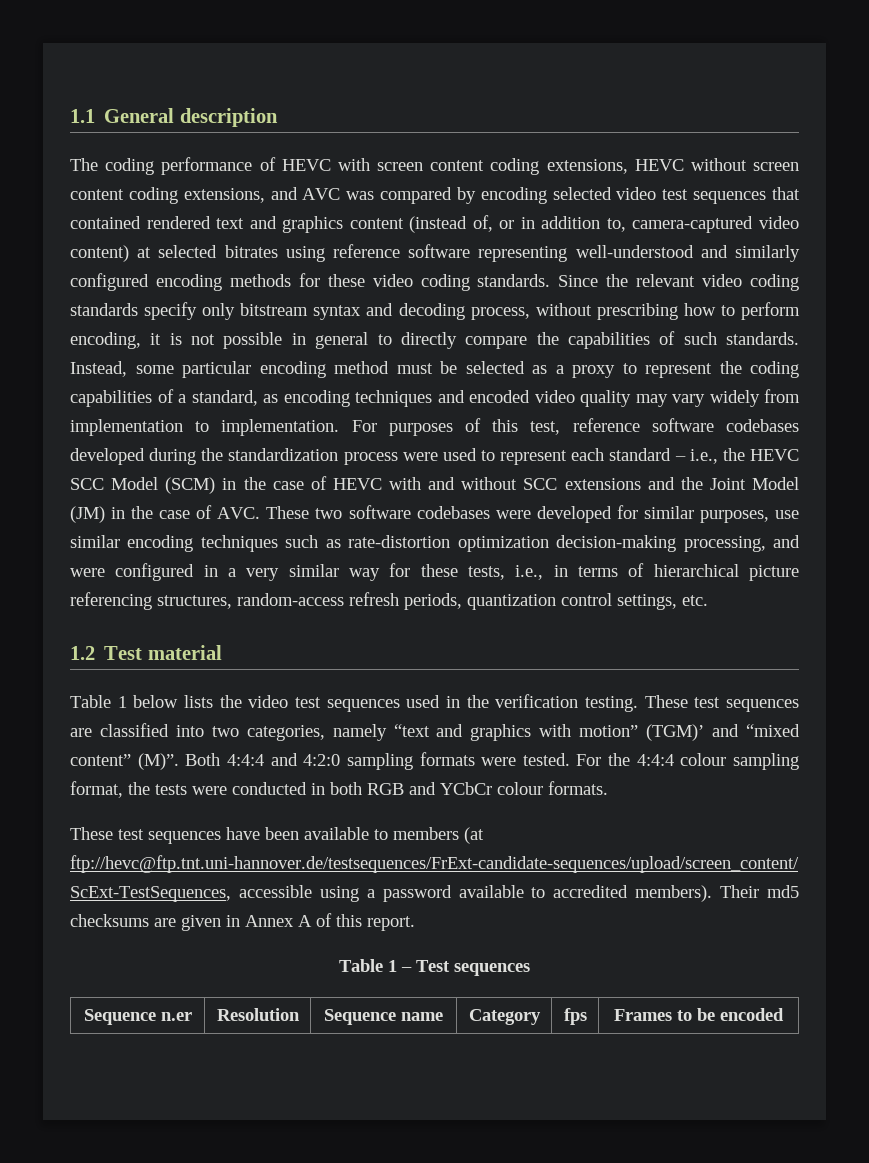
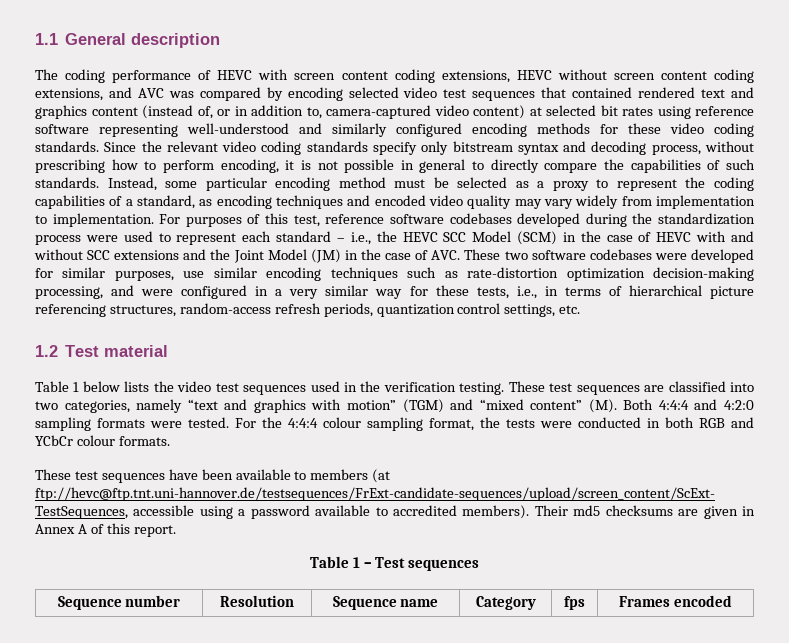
[224,245,278,258] bitrates -> [600,105,653,116] bit rates
[646,724,705,741] (TGM)’ -> [402,399,444,413] (TGM)
[137,753,179,770] (M)”. -> [588,399,617,413] (M).
[160,1012,192,1021] n.er -> [125,595,181,607] number
[677,1008,715,1021] to be -> (671, 601) none

